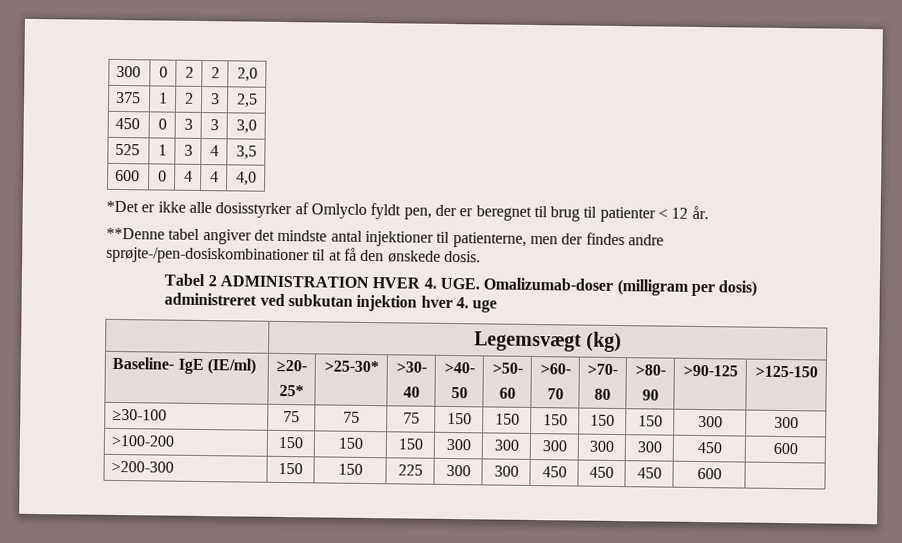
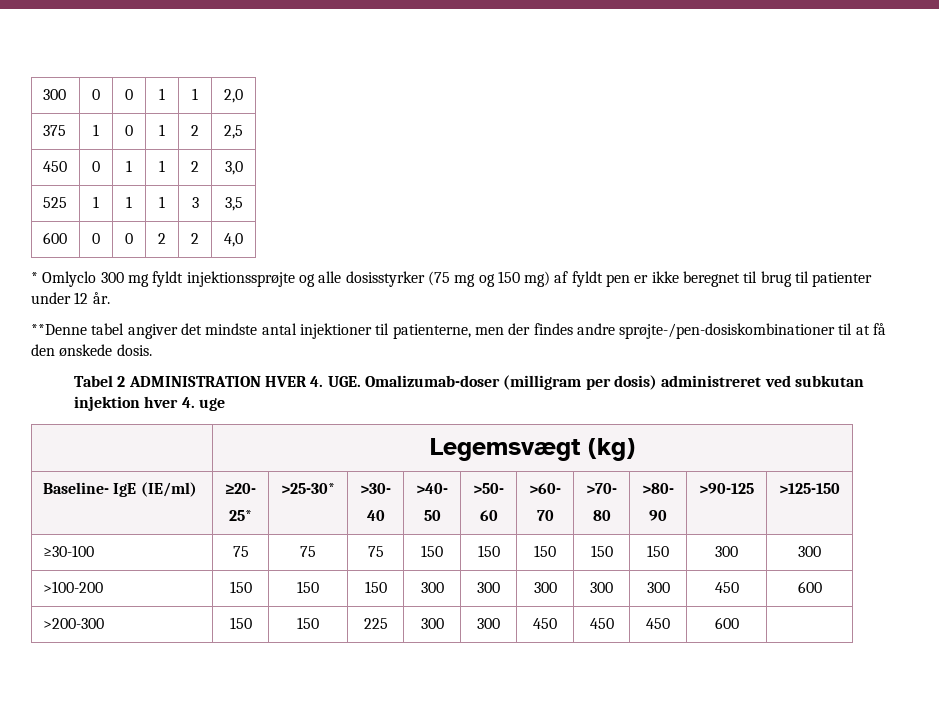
[184,66,194,78] [210,67,220,79] [236,67,258,82] [116,91,142,104] [158,92,168,104] [184,92,194,104] [209,93,220,105] [235,93,258,108] [115,117,141,130] [157,118,167,130] [183,118,193,130] [209,119,219,131] [235,119,257,134] [115,143,141,156] [157,144,167,156] [183,144,193,156] [209,145,219,157] [235,145,257,160] [115,169,141,182] [157,170,167,182] [183,170,193,182] [209,171,219,183] [235,171,257,186] [106,200,474,220] 2 | 2 | 2,0 // 375 | 1 | 2 | 3 | 2,5 // 450 | 0 | 3 | 3 | 3,0 // 525 | 1 | 3 | 4 | 3,5 // 600 | 0 | 4 | 4 | 4,0 // *Det er ikke alle dosisstyrker af Omlyclo fyldt pen, der er -> [125,89,133,100] [159,88,165,100] [192,88,198,100] [224,89,243,103] [42,125,66,136] [93,124,99,136] [125,125,133,136] [159,124,165,136] [191,125,199,136] [224,125,243,139] [42,161,67,172] [92,161,100,172] [126,160,132,172] [159,160,165,172] [191,161,199,172] [224,161,243,175] [42,197,67,208] [93,196,99,208] [126,196,132,208] [159,196,165,208] [191,197,199,208] [224,197,243,211] [42,232,67,244] [92,233,100,244] [125,233,133,244] [158,233,166,244] [191,233,199,244] [224,233,243,247] [31,271,679,287] 0 | 1 | 1 | 2,0 // 375 | 1 | 0 | 1 | 2 | 2,5 // 450 | 0 | 1 | 1 | 2 | 3,0 // 525 | 1 | 1 | 1 | 3 | 3,5 // 600 | 0 | 0 | 2 | 2 | 4,0 // * Omlyclo 300 mg fyldt injektionssprøjte og alle dosisstyrker (75 mg og 150 mg) af fyldt pen er ikke
[658,208,669,219] < -> [31,292,71,304] under

